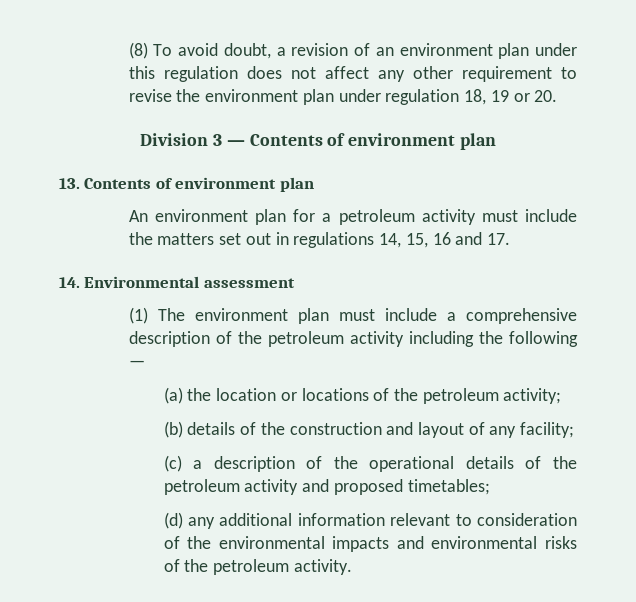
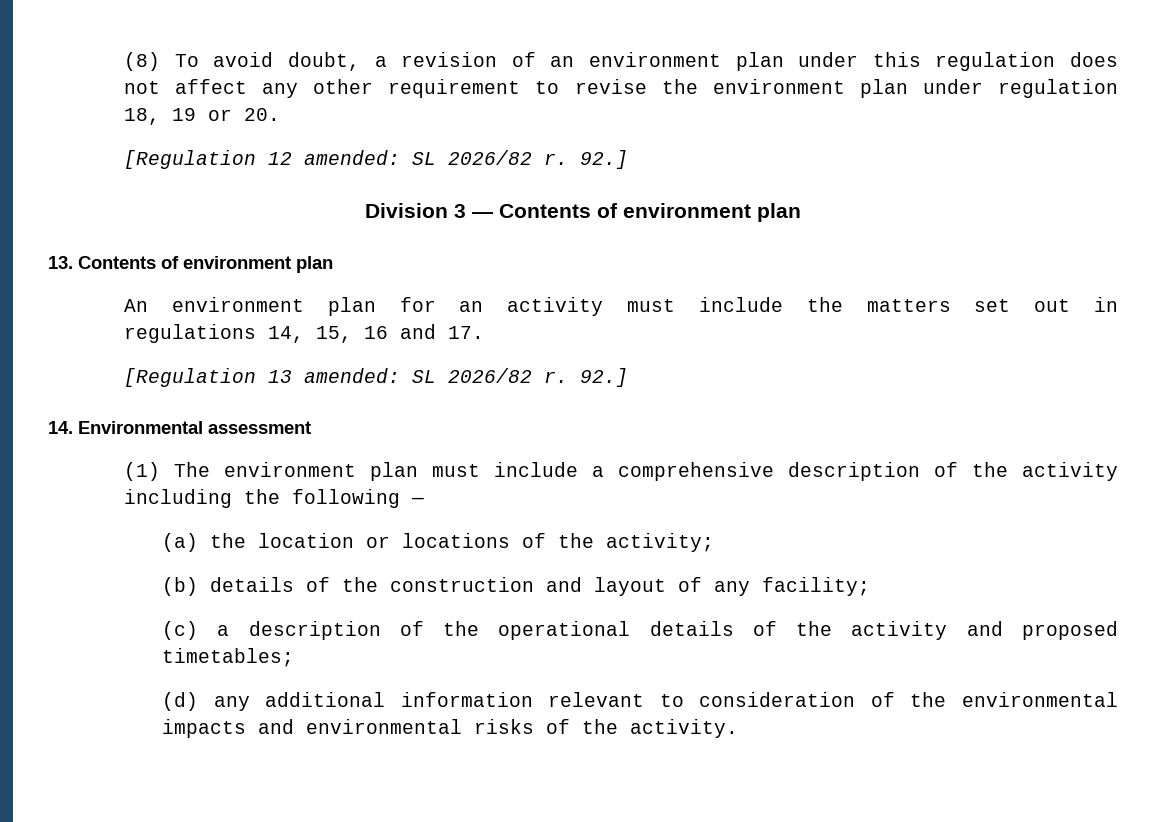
(558, 96) none -> [124,150,629,169] // [Regulation 12 amended: SL 2026/82 r. 92.]
[322,209,415,225] a petroleum -> [459,301,484,312] an
(511, 239) none -> [124,368,629,387] // [Regulation 13 amended: SL 2026/82 r. 92.]
[267,331,344,347] petroleum -> (1009, 469) none
[422,388,499,404] petroleum -> (595, 540) none
[163,479,240,495] petroleum -> (833, 628) none
[213,559,290,575] petroleum -> (619, 726) none

